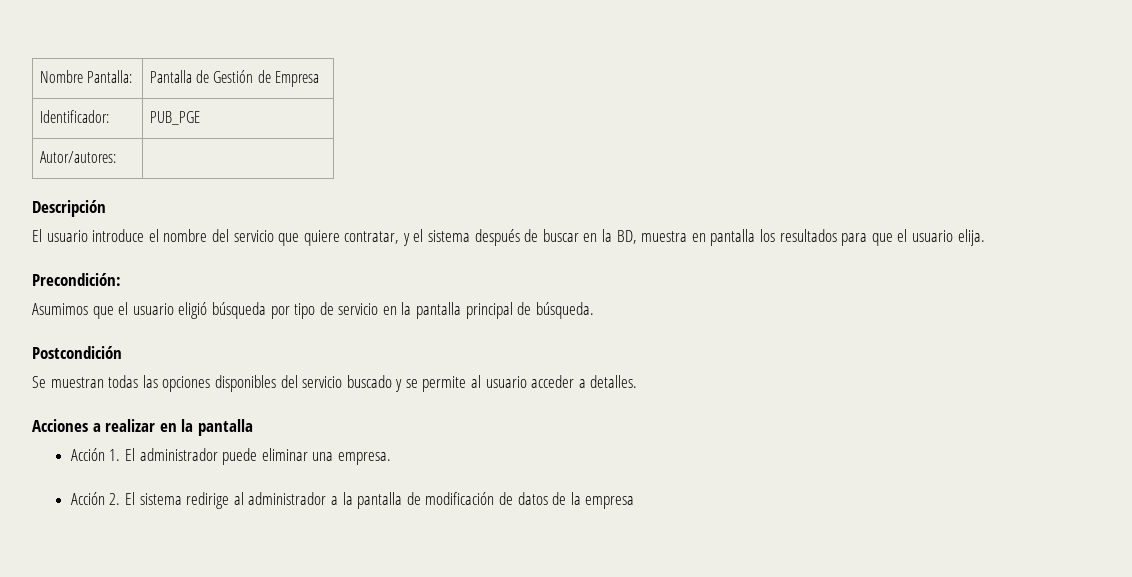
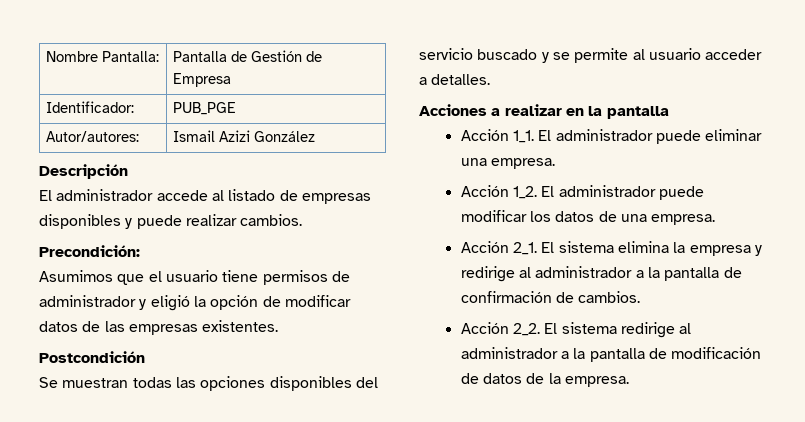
(117, 157) none -> [173,130,316,142] Ismail Azizi González
[46,229,985,246] usuario introduce el nombre del servicio que quiere contratar, y el sistema después de buscar en la BD, muestra en pantalla los resultados para que el usuario elija. -> [56,189,371,204] [39,214,303,229] administrador accede al listado de empresas disponibles y puede realizar cambios.
[178,302,594,319] eligió búsqueda por tipo de servicio en la pantalla principal de búsqueda. -> [222,270,350,285] [39,295,351,311] [39,320,279,335] tiene permisos de administrador y eligió la opción de modificar datos de las empresas existentes.
[109,449,121,461] 1. -> [513,130,535,143] 1_1.
[109,493,121,505] 2. -> [513,185,705,200] [460,210,716,225] [460,241,762,256] [460,266,742,282] [460,291,641,303] [460,322,541,336] 1_2. El administrador puede modificar los datos de una empresa. // Acción 2_1. El sistema elimina la empresa y redirige al administrador a la pantalla de confirmación de cambios. // Acción 2_2.
[585,496,635,509] empresa -> [565,376,630,387] empresa.

